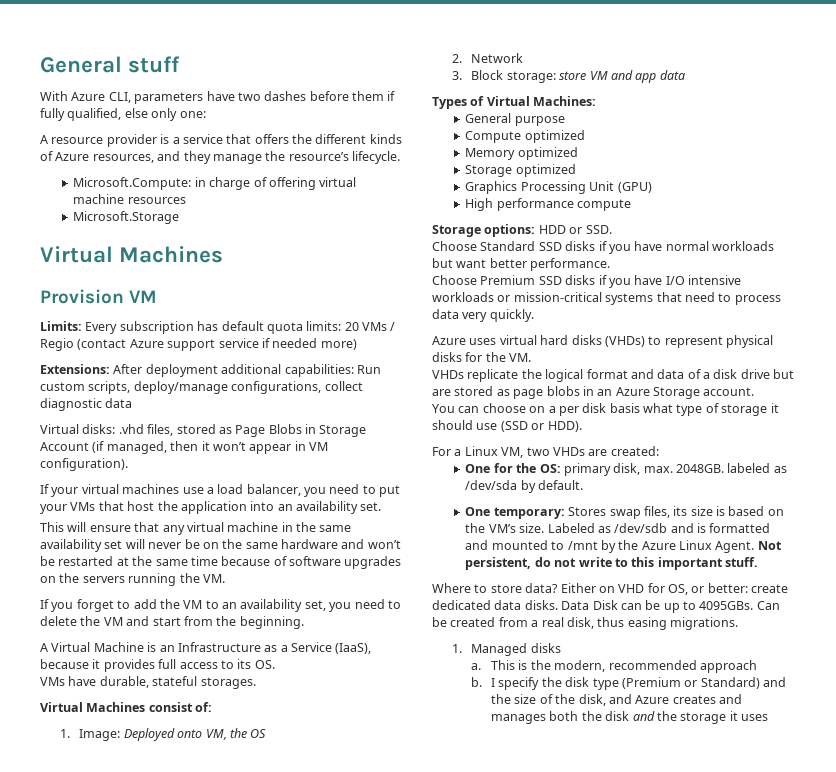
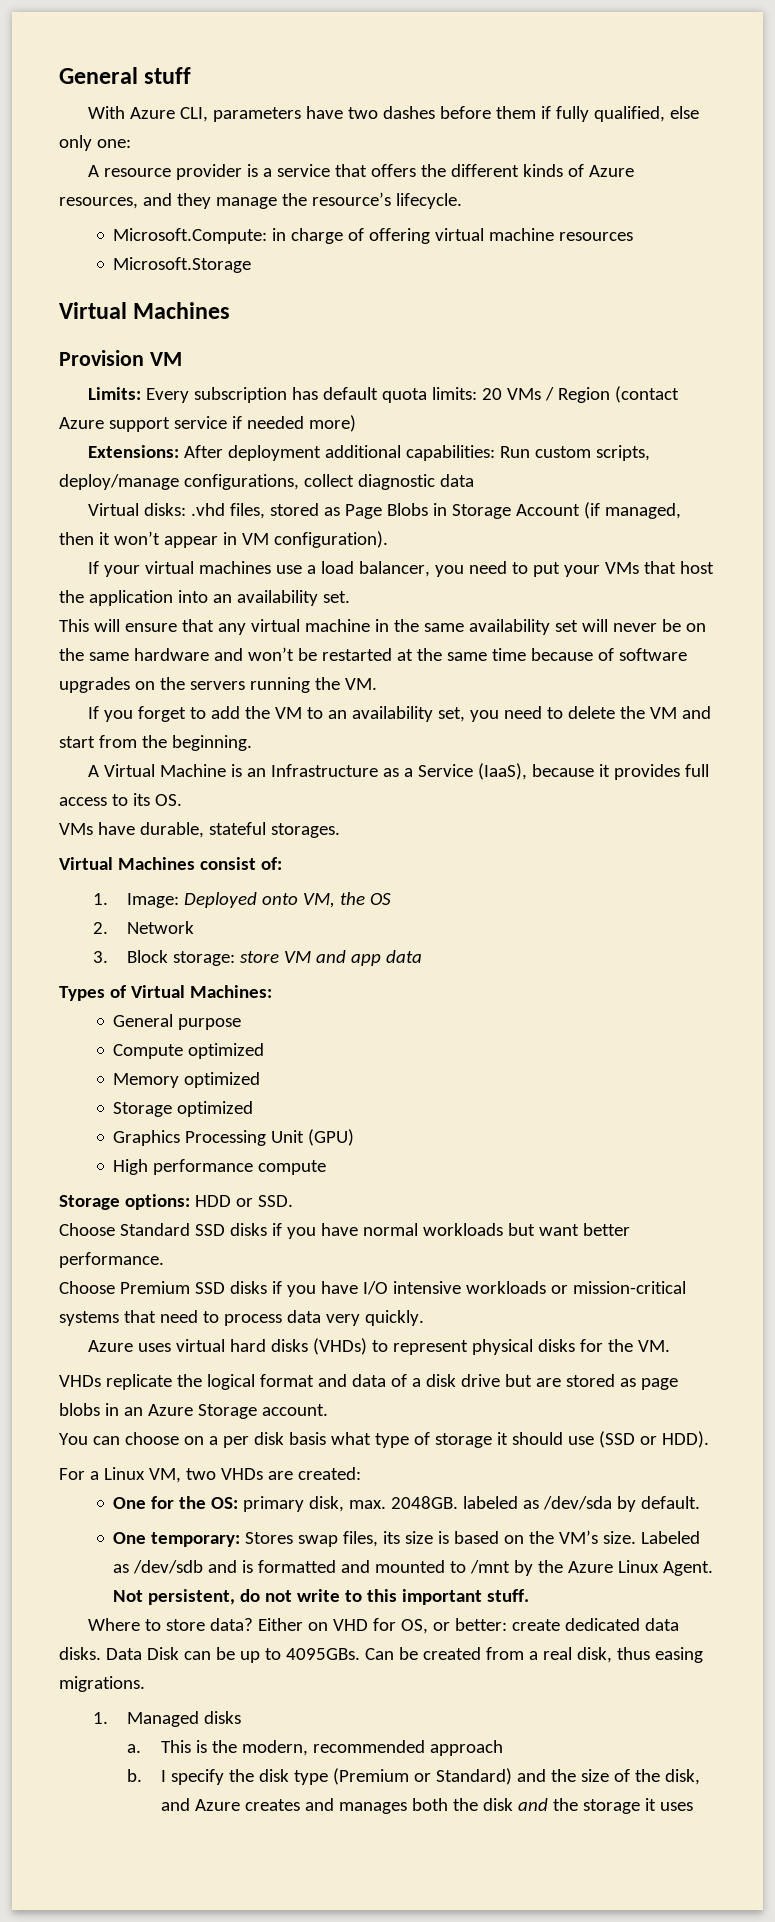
[40,338,74,351] Regio -> [558,387,611,403] Region

